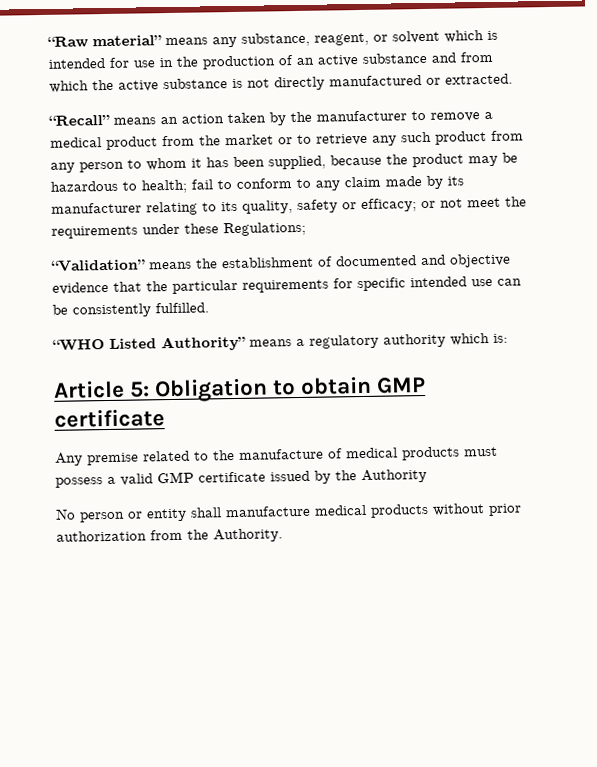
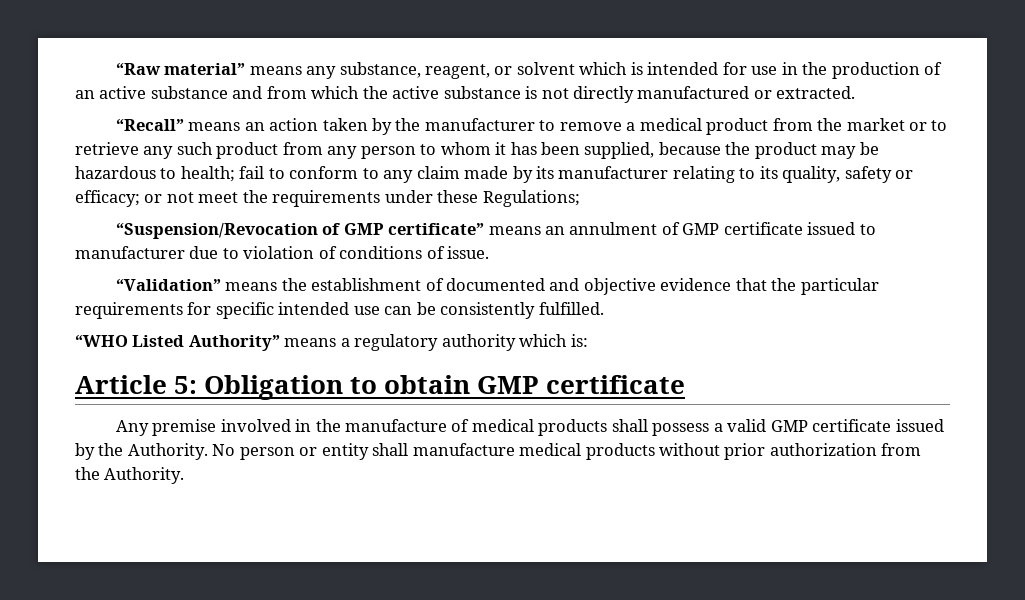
(306, 229) none -> [115,222,876,239] [75,246,490,259] // “Suspension/Revocation of GMP certificate” means an annulment of GMP certificate issued to manufacturer due to violation of conditions of issue.
[143,450,209,462] related to -> [220,419,312,432] involved in
[464,446,498,457] must -> [611,419,648,432] shall
[361,469,427,484] Authority // -> [127,443,208,460] Authority.

